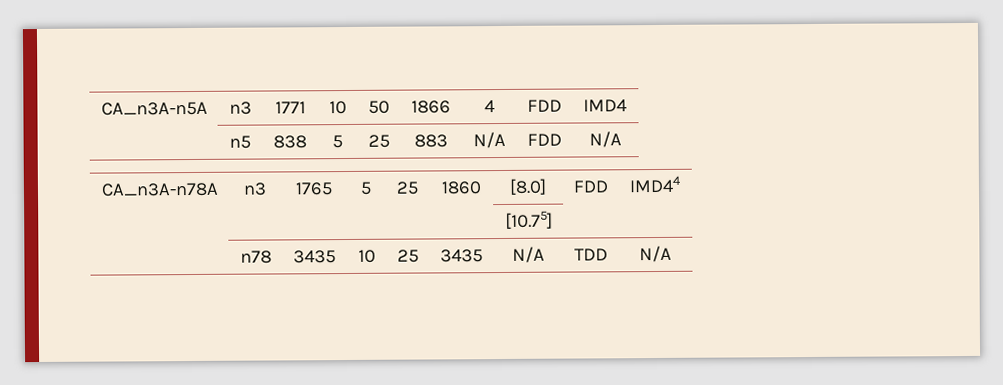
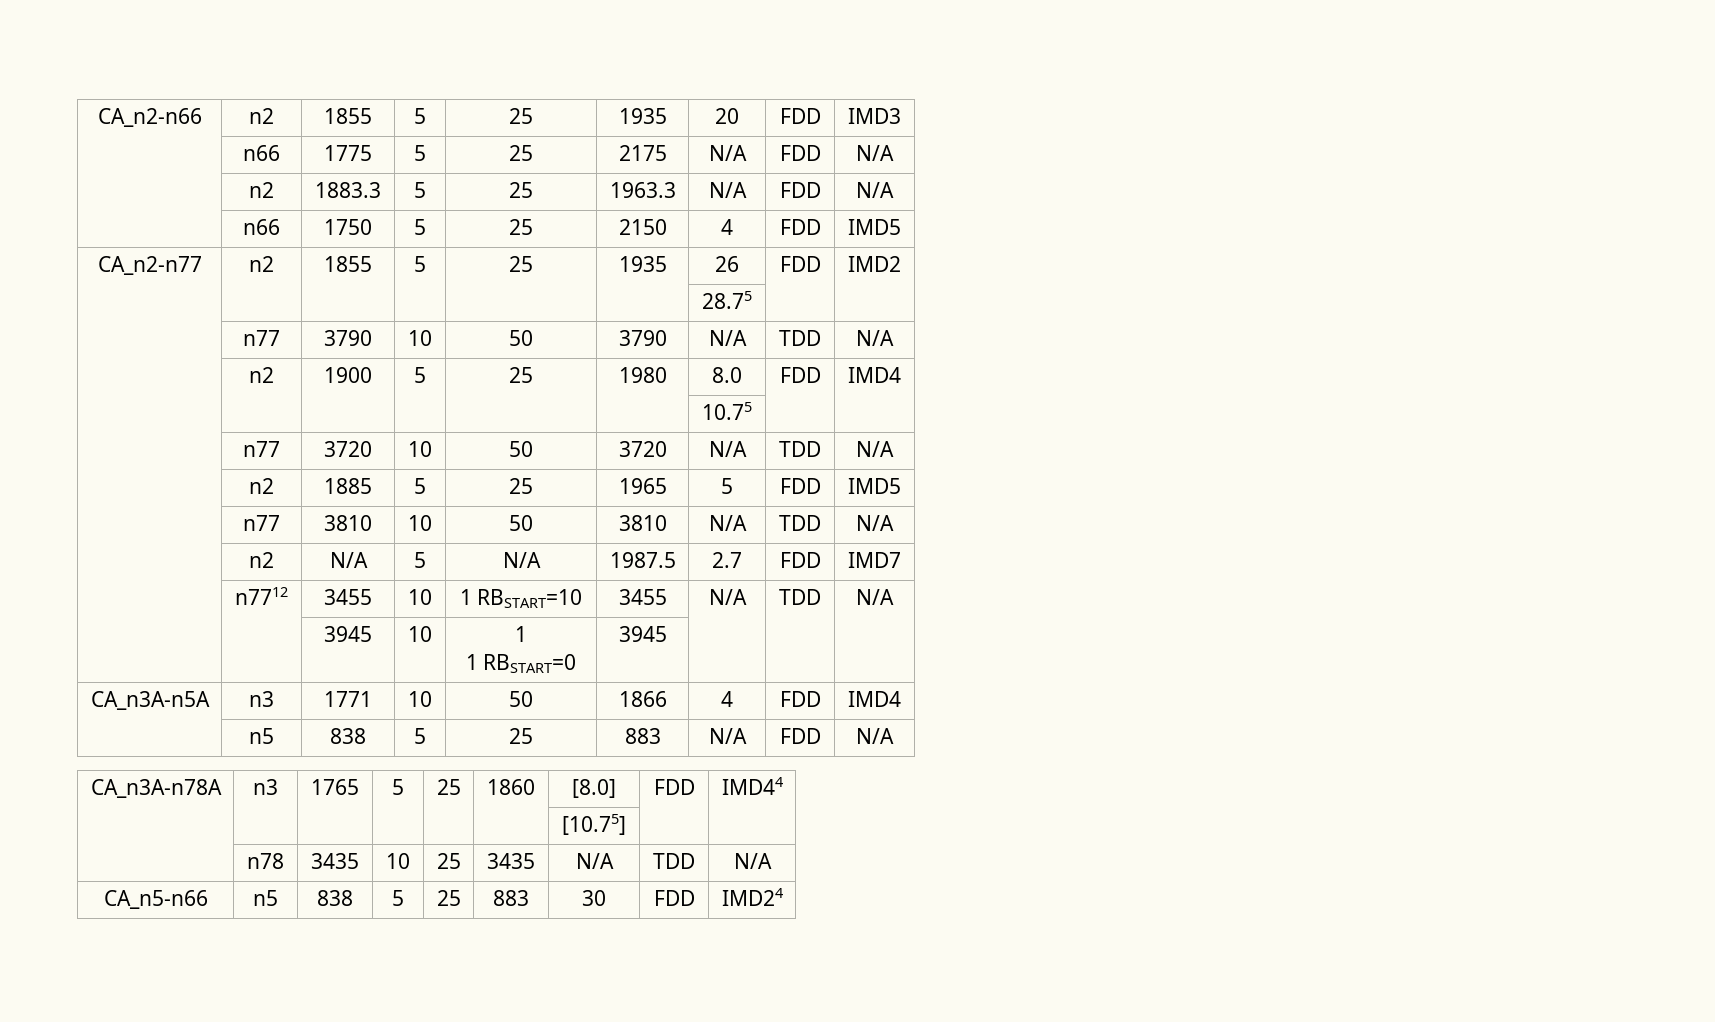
(100, 108) none -> [97,108,202,127] [249,108,274,124] [324,108,372,124] [414,108,426,124] [508,108,533,124] [618,108,667,124] [715,108,739,124] [779,108,821,124] [848,108,901,124] [243,145,280,161] [324,145,372,161] [414,145,426,161] [508,145,533,161] [618,145,667,161] [708,145,747,161] [779,145,821,161] [856,145,894,161] [249,182,274,198] [315,182,381,198] [414,182,426,198] [508,182,533,198] [609,182,676,198] [708,182,747,198] [779,182,821,198] [856,182,894,198] [243,219,280,235] [324,219,372,235] [414,219,426,235] [508,219,533,235] [618,219,667,235] [721,219,733,235] [779,219,821,235] [848,219,901,235] [97,256,202,275] [249,256,274,272] [324,256,372,272] [414,256,426,272] [508,256,533,272] [618,256,667,272] [715,256,739,272] [779,256,821,272] [848,256,901,272] [702,291,752,309] [243,330,280,346] [324,330,372,346] [408,330,432,346] [508,330,533,346] [618,330,667,346] [708,330,747,346] [779,330,821,346] [856,330,894,346] [249,367,274,383] [324,367,372,383] [414,367,426,383] [508,367,533,383] [618,367,667,383] [712,367,742,383] [779,367,821,383] [848,367,901,383] [702,402,752,420] [243,441,280,457] [324,441,372,457] [408,441,432,457] [508,441,533,457] [618,441,667,457] [708,441,747,457] [779,441,821,457] [856,441,894,457] [249,478,274,494] [324,478,372,494] [414,478,426,494] [508,478,533,494] [618,478,667,494] [721,478,733,494] [779,478,821,494] [848,478,901,494] [243,515,280,531] [324,515,372,531] [408,515,432,531] [508,515,533,531] [618,515,667,531] [708,515,747,531] [779,515,821,531] [856,515,894,531] [249,552,274,568] [329,552,368,568] [414,552,426,568] [502,552,541,568] [609,552,676,568] [712,552,742,568] [779,552,821,568] [848,552,901,568] [235,587,288,605] [324,589,372,605] [408,589,432,605] [459,589,583,608] [618,589,667,605] [708,589,747,605] [779,589,821,605] [856,589,894,605] [324,626,372,642] [408,626,432,642] [515,626,527,642] [465,654,577,673] [618,626,667,642] CA_n2-n66 | n2 | 1855 | 5 | 25 | 1935 | 20 | FDD | IMD3 // | n66 | 1775 | 5 | 25 | 2175 | N/A | FDD | N/A // | n2 | 1883.3 | 5 | 25 | 1963.3 | N/A | FDD | N/A // | n66 | 1750 | 5 | 25 | 2150 | 4 | FDD | IMD5 // CA_n2-n77 | n2 | 1855 | 5 | 25 | 1935 | 26 | FDD | IMD2 // | | | | | | 28.75 | | // | n77 | 3790 | 10 | 50 | 3790 | N/A | TDD | N/A // | n2 | 1900 | 5 | 25 | 1980 | 8.0 | FDD | IMD4 // | | | | | | 10.75 | | // | n77 | 3720 | 10 | 50 | 3720 | N/A | TDD | N/A // | n2 | 1885 | 5 | 25 | 1965 | 5 | FDD | IMD5 // | n77 | 3810 | 10 | 50 | 3810 | N/A | TDD | N/A // | n2 | N/A | 5 | N/A | 1987.5 | 2.7 | FDD | IMD7 // | n7712 | 3455 | 10 | 1 RBSTART=10 | 3455 | N/A | TDD | N/A // | | 3945 | 10 | 1 // 1 RBSTART=0 | 3945 | | | //
(672, 254) none -> [103,890,208,909] [253,890,278,906] [317,890,353,906] [392,890,404,906] [436,890,461,906] [492,890,529,906] [582,890,606,906] [653,890,695,906] [721,888,783,906] // CA_n5-n66 | n5 | 838 | 5 | 25 | 883 | 30 | FDD | IMD24

